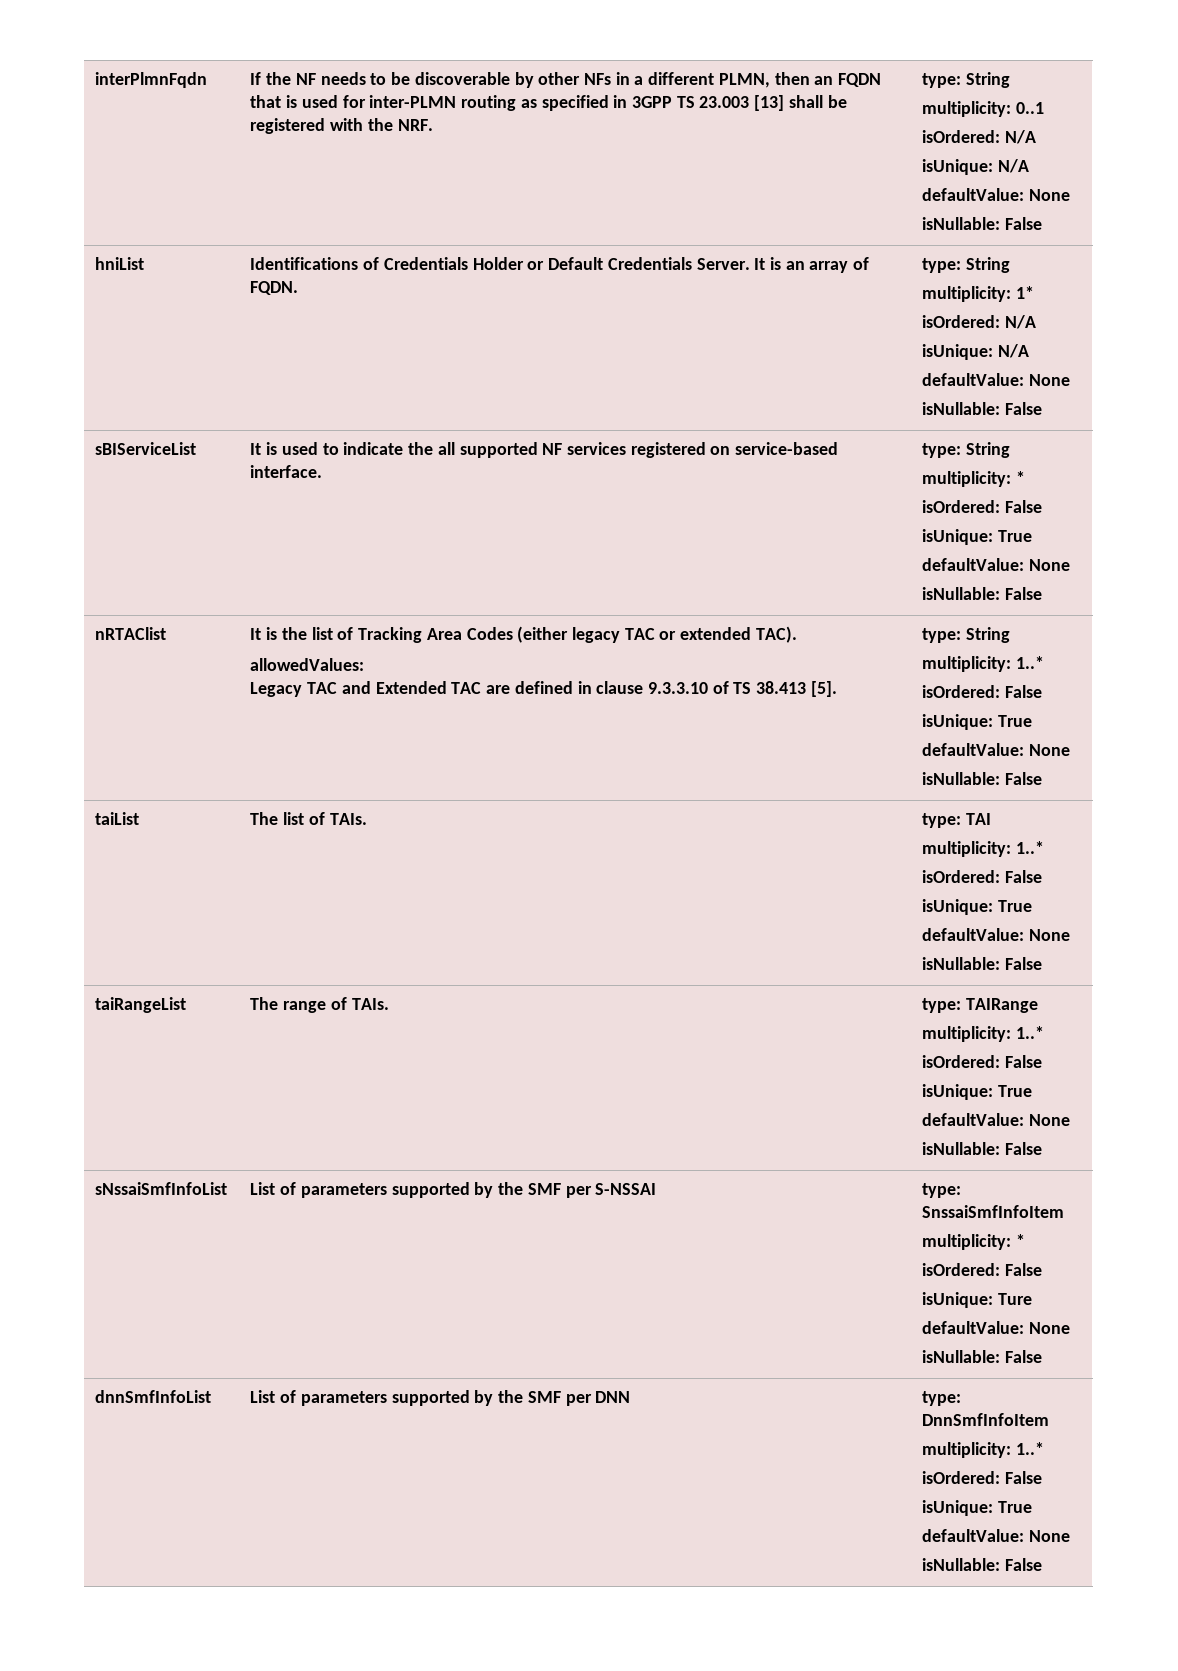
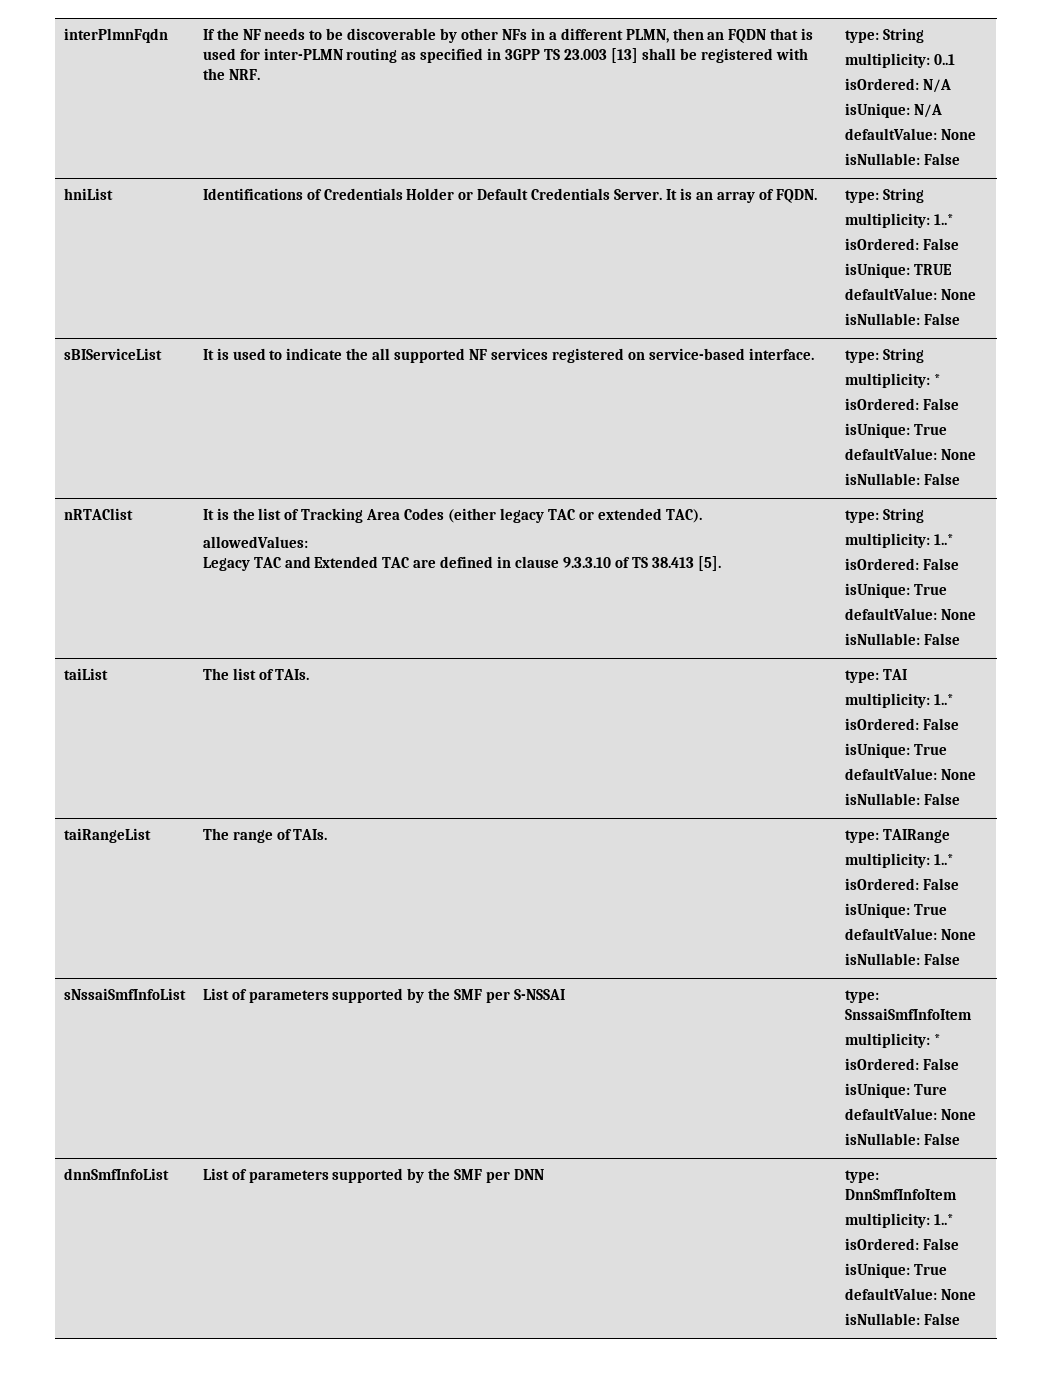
[1016,286,1035,299] [922,315,1037,329] [922,344,1030,360] 1* // isOrdered: N/A // isUnique: N/A -> [933,214,954,225] [844,238,959,250] [844,263,952,278] 1..* // isOrdered: False // isUnique: TRUE

